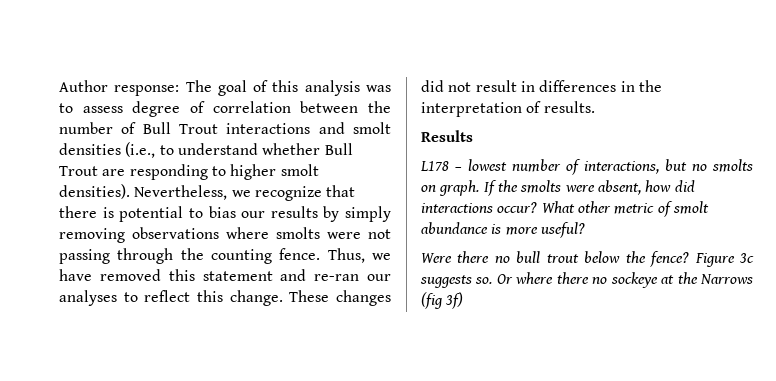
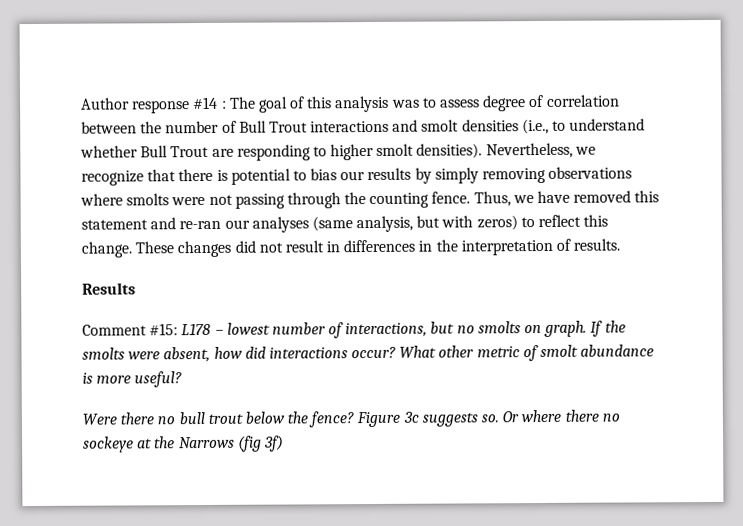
[114,85,180,96] response: -> [132,96,227,114] response #14 :
(117, 298) none -> [311,215,518,233] (same analysis, but with zeros)
(473, 136) none -> [82,323,179,336] Comment #15:

